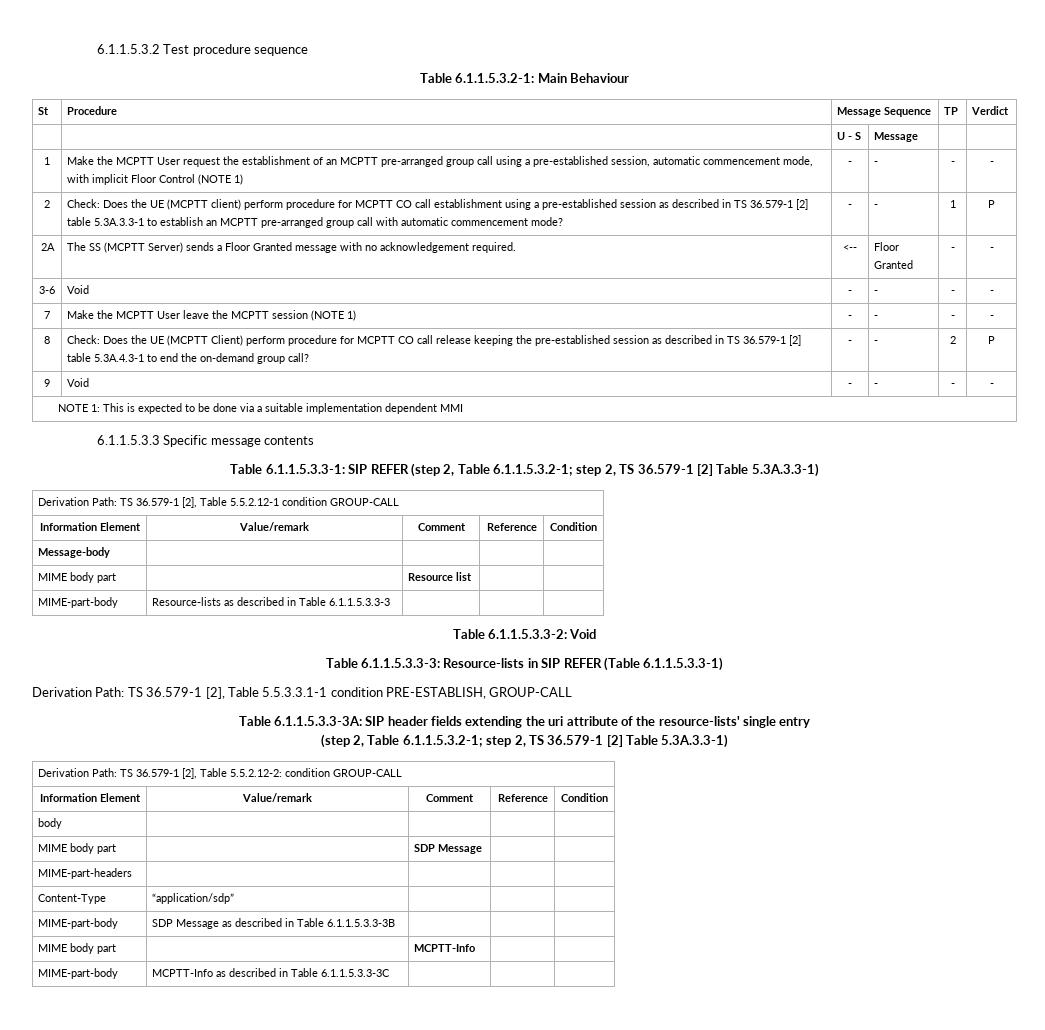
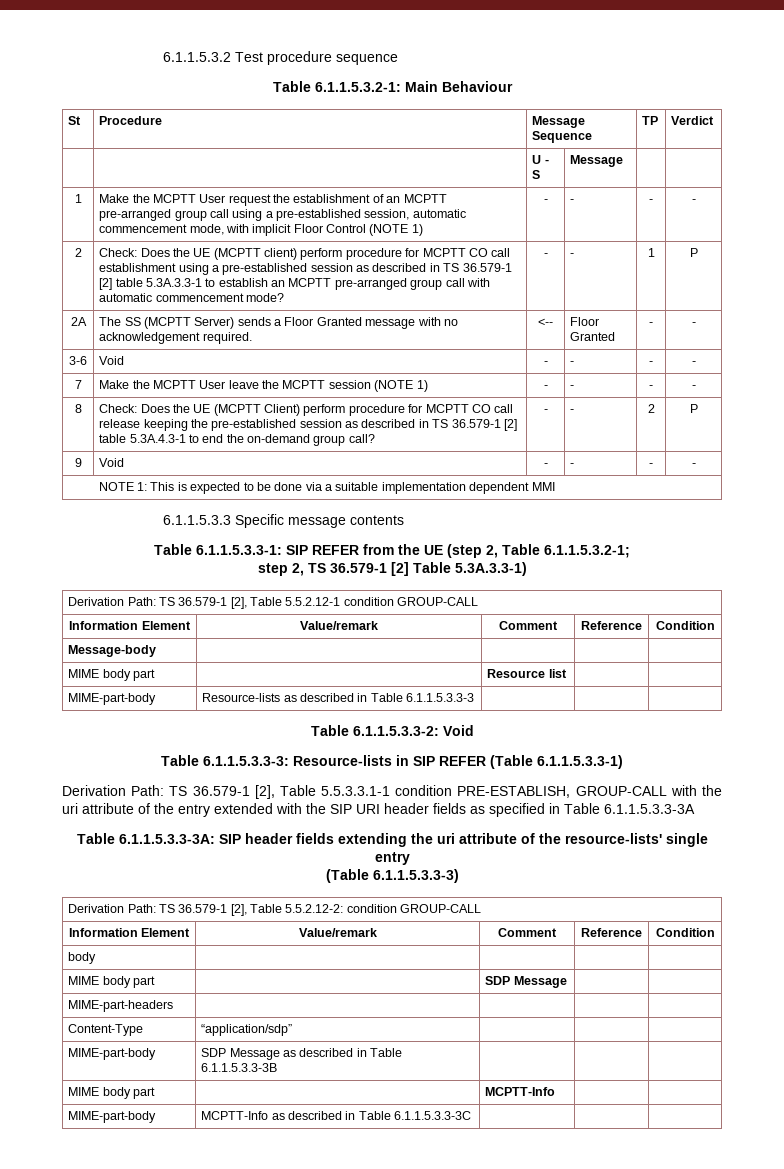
[410,463,573,477] (step 2, Table 6.1.1.5.3.2-1; -> [363,544,630,558] from the UE (step 2, Table 6.1.1.5.3.2-1; //
(573, 692) none -> [670,785,722,796] [62,803,695,817] with the uri attribute of the entry extended with the SIP URI header fields as specified in Table 6.1.1.5.3.3-3A
[320,734,729,748] (step 2, Table 6.1.1.5.3.2-1; step 2, TS 36.579-1 [2] Table 5.3A.3.3-1) -> [325,869,459,883] (Table 6.1.1.5.3.3-3)

